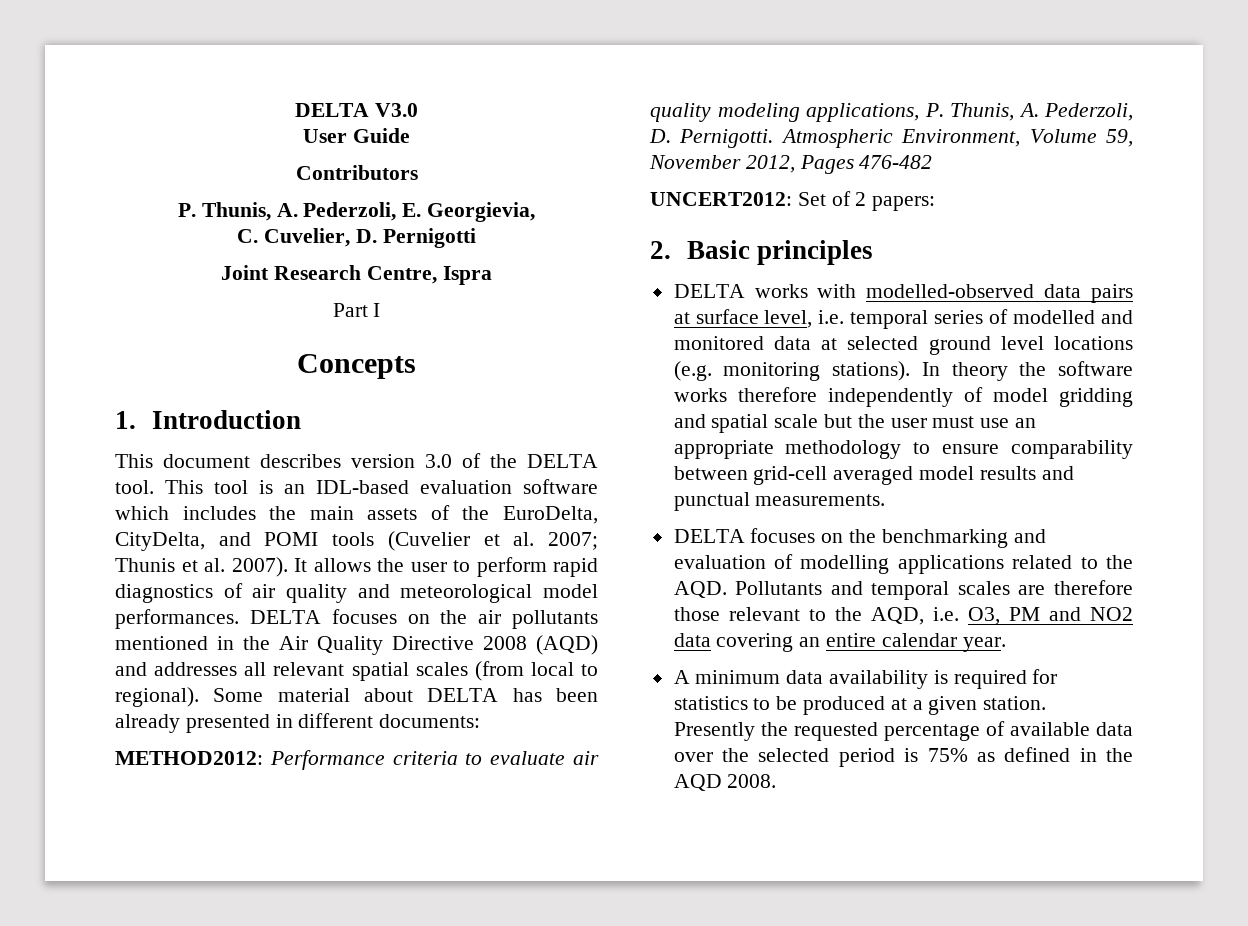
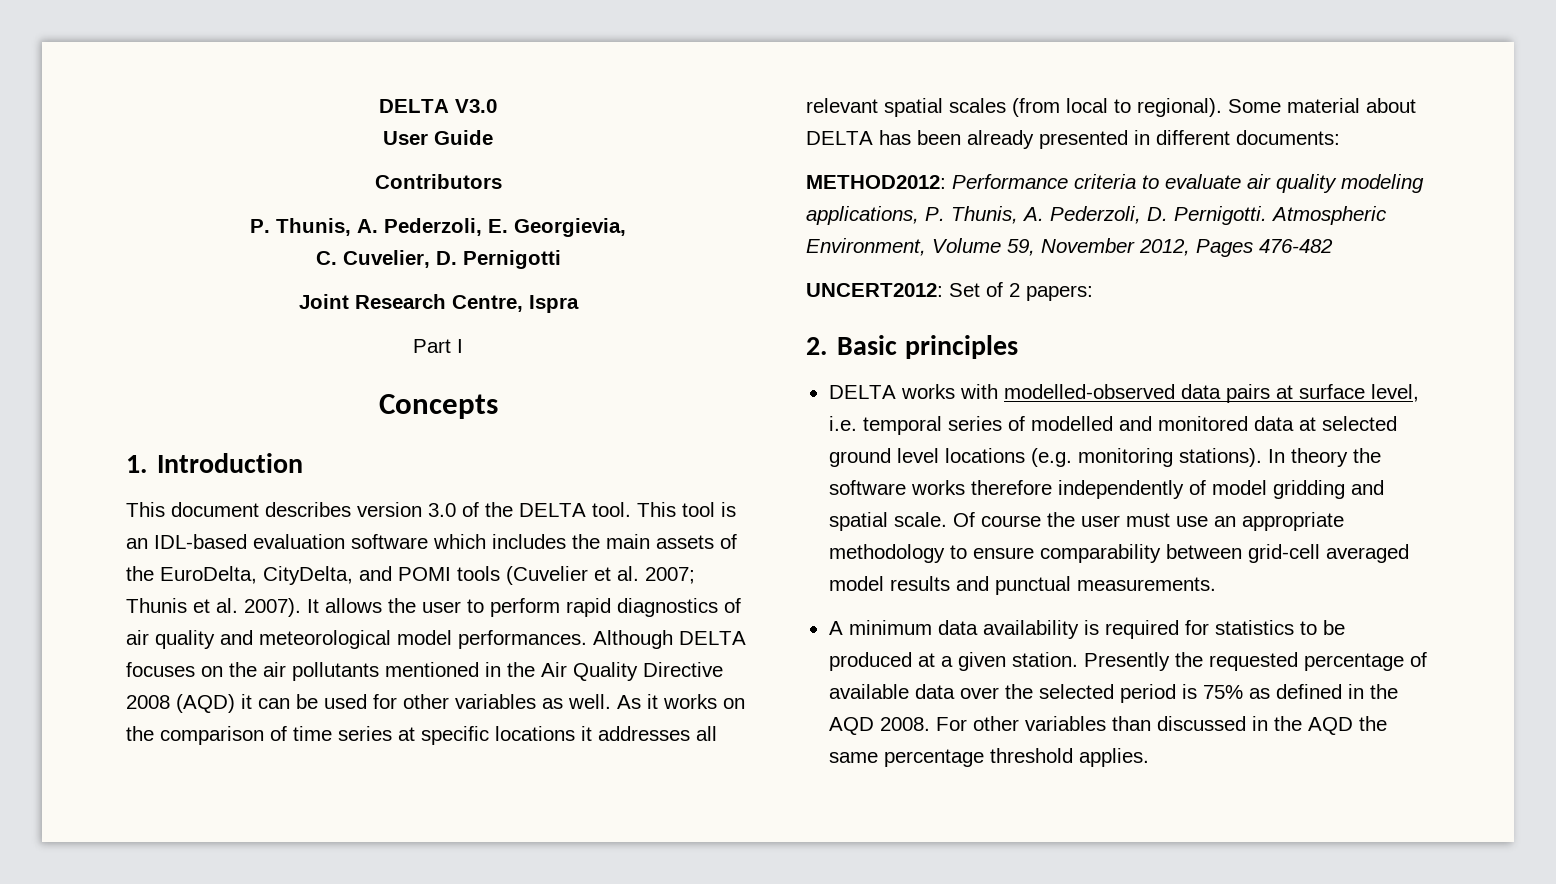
(239, 619) none -> [593,630,673,649] Although
[115,662,147,676] and -> [241,694,745,709] [126,726,592,745] it can be used for other variables as well. As it works on the comparison of time series at specific locations it
[774,414,853,428] scale but -> [893,512,1041,527] scale. Of course
[673,528,1046,548] [673,554,1133,574] [673,580,1133,600] [673,607,1133,625] [673,633,1006,652] // DELTA focuses on the benchmarking and evaluation of modelling applications related to the AQD. Pollutants and temporal scales are therefore those relevant to the AQD, i.e. O3, PM and NO2 data covering an entire calendar year. -> (1216, 584) none
(777, 781) none -> [935,716,1387,735] [828,748,1149,767] For other variables than discussed in the AQD the same percentage threshold applies.

